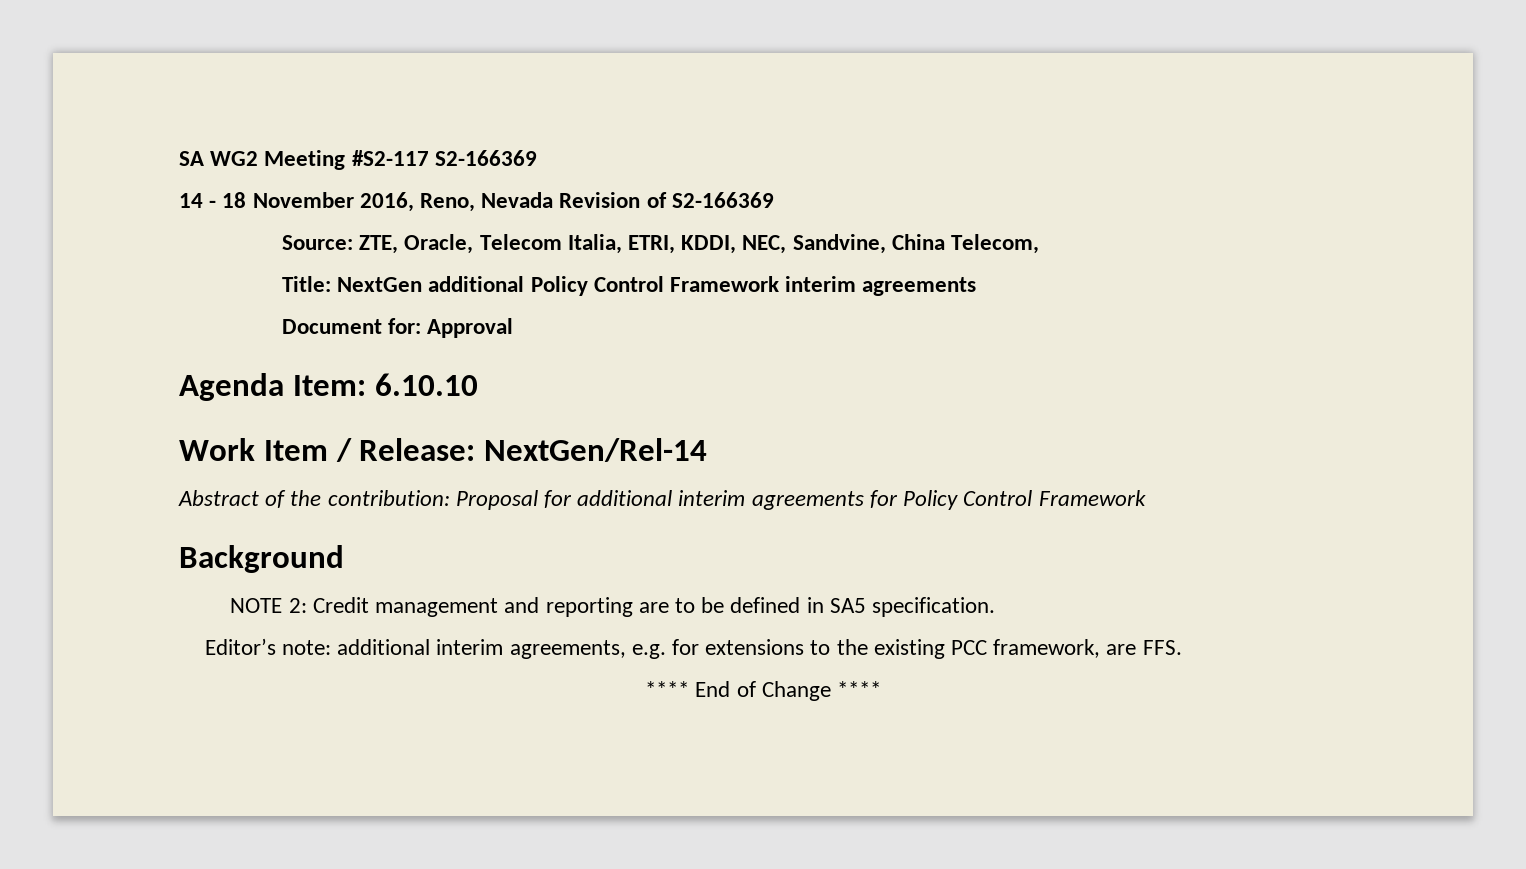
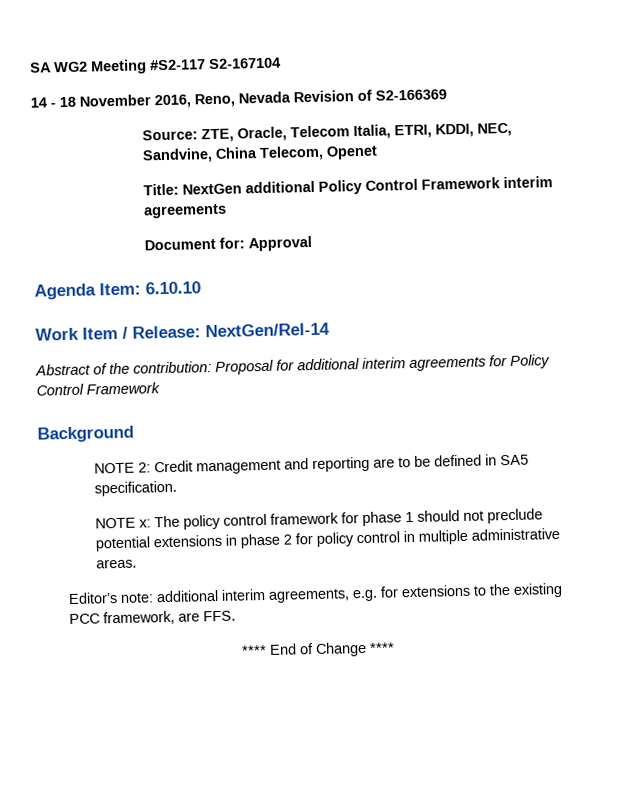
[434,150,537,166] S2-166369 -> [208,57,281,70] S2-167104
(1040, 244) none -> [325,145,378,160] Openet
(995, 607) none -> [94,508,543,530] [94,527,560,552] [95,558,137,569] // NOTE x: The policy control framework for phase 1 should not preclude potential extensions in phase 2 for policy control in multiple administrative areas.

